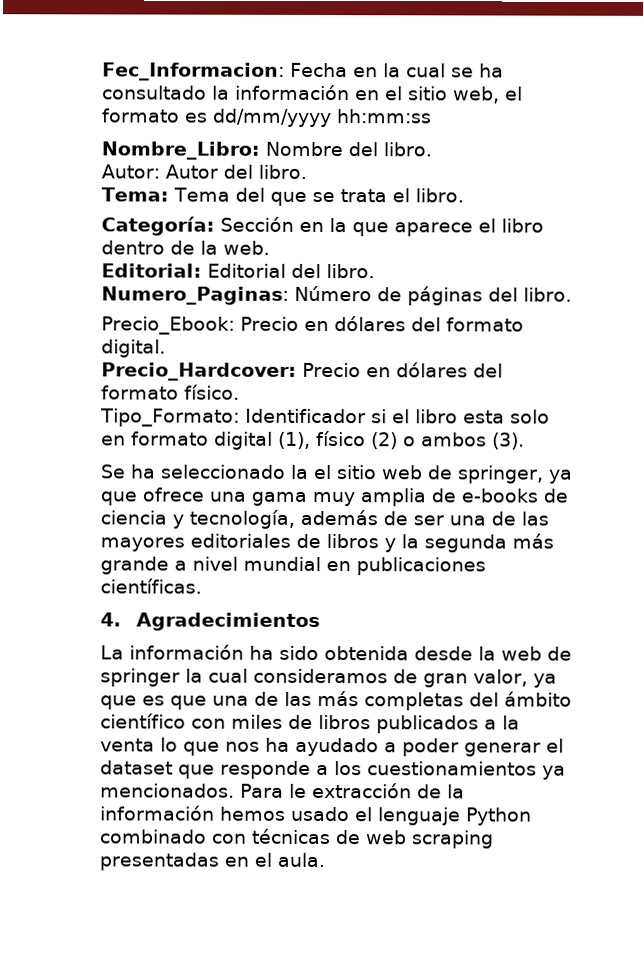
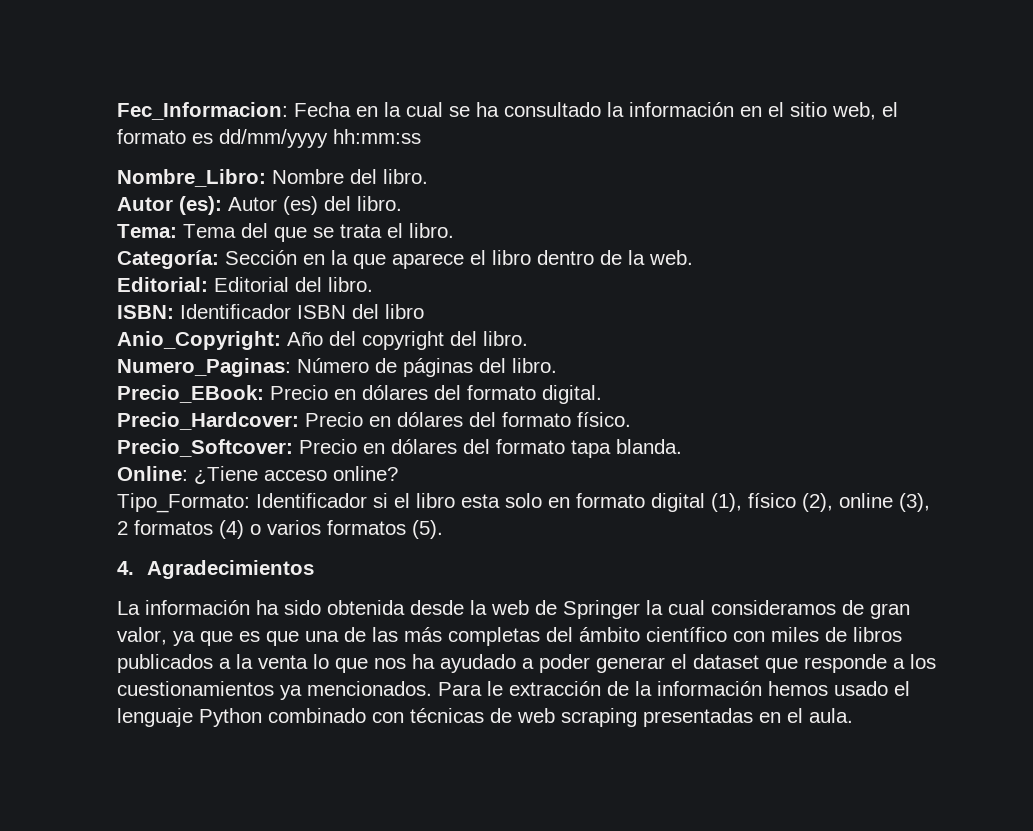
[100,164,218,179] Autor: Autor -> [117,196,319,215] Autor (es): Autor (es)
(375, 271) none -> [117,304,425,319] [117,331,529,350] // ISBN: Identificador ISBN del libro // Anio_Copyright: Año del copyright del libro.
[100,316,235,335] Precio_Ebook: -> [117,385,265,403] Precio_EBook:
(240, 392) none -> [117,439,683,458] [117,466,399,484] // Precio_Softcover: Precio en dólares del formato tapa blanda. // Online: ¿Tiene acceso online?
[370,432,525,450] [100,464,573,484] [99,487,568,507] [99,509,549,529] [99,533,554,553] [99,556,486,576] [99,578,202,594] (2) o ambos (3). // Se ha seleccionado la el sitio web de springer, ya que ofrece una gama muy amplia de e-books de ciencia y tecnología, además de ser una de las mayores editoriales de libros y la segunda más grande a nivel mundial en publicaciones científicas. -> [802,493,931,512] [117,520,444,539] (2), online (3), 2 formatos (4) o varios formatos (5).
[99,668,180,687] springer -> [563,600,641,619] Springer

